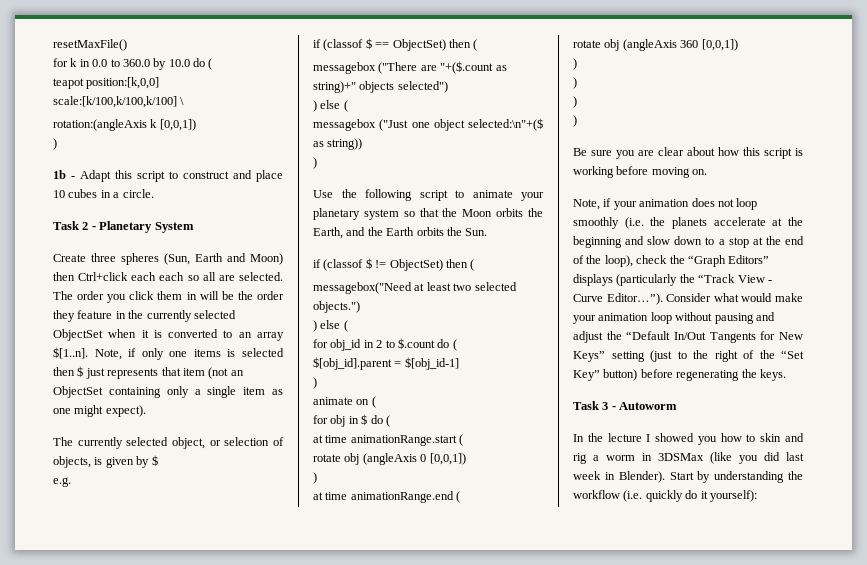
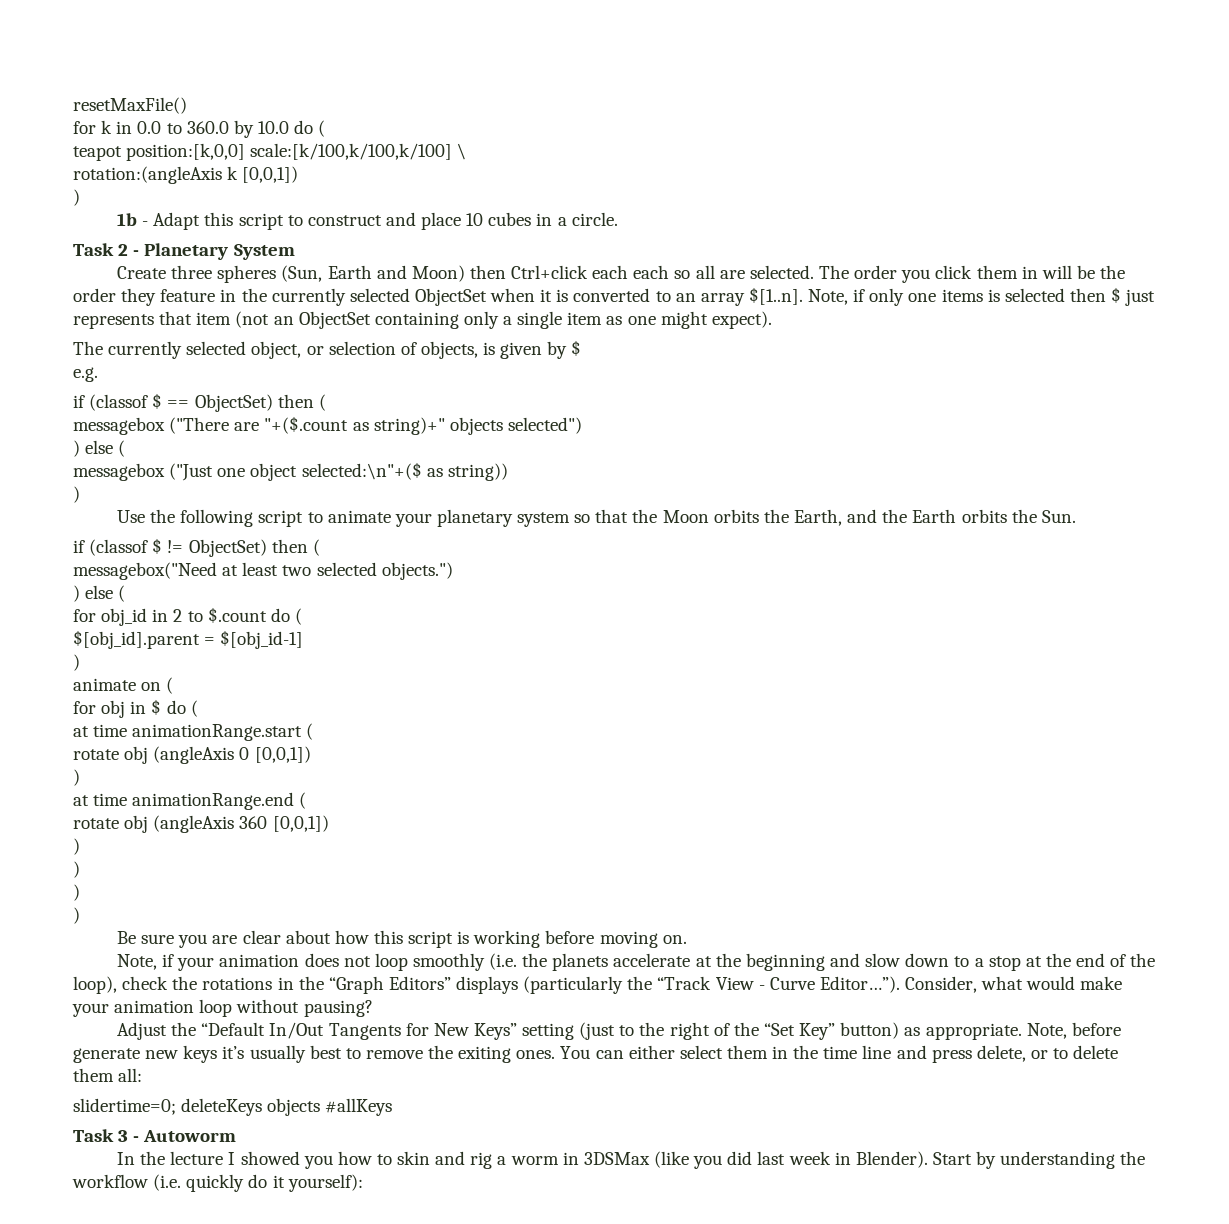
(685, 259) none -> [202,976,324,990] rotations in the
[666,293,712,302] Consider -> [905,976,978,993] Consider,
[714,312,775,324] [573,331,603,343] pausing and adjust -> [303,1000,373,1017] [117,1022,168,1040] pausing? // Adjust
[640,369,786,381] before regenerating the keys. -> [904,1022,1121,1040] [73,1045,1119,1063] [73,1068,143,1082] [73,1098,393,1116] as appropriate. Note, before generate new keys it’s usually best to remove the exiting ones. You can either select them in the time line and press delete, or to delete them all: // slidertime=0; deleteKeys objects #allKeys

